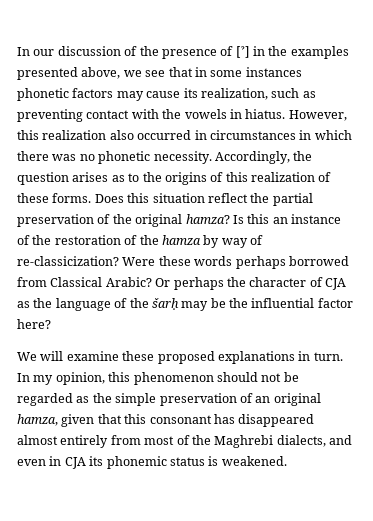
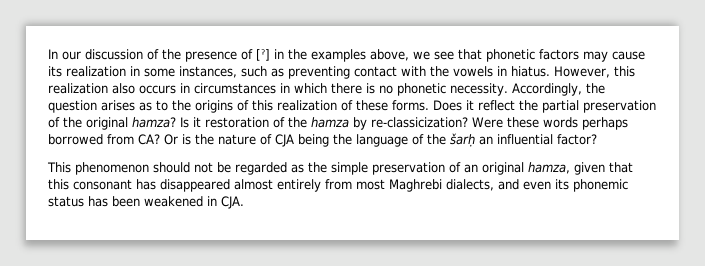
[17,67,78,80] presented -> (366, 55) none
[194,67,302,77] in some instances -> (482, 54) none
[200,88,268,100] realization, -> [66,66,237,78] realization in some instances,
[137,130,192,140] occurred -> [139,85,176,94] occurs
[52,154,77,161] was -> [366,83,375,94] is
[127,193,205,203] this situation -> [466,100,474,110] it
[247,214,341,224] [17,235,52,245] this an instance of the -> [193,117,201,127] it
[221,235,263,248] way of -> (367, 123) none
[50,277,307,290] Classical Arabic? Or perhaps the character -> [138,134,256,145] CA? Or is the nature
[17,301,30,308] as -> [298,134,329,147] being
[181,298,353,311] [17,319,51,329] [17,351,343,364] [17,372,131,385] may be the influential factor here? // We will examine these proposed explanations in turn. In my opinion, this -> [479,134,597,145] [47,162,71,173] an influential factor? // This
[176,435,211,445] of the -> (385, 184) none
[49,456,86,469] in CJA -> (551, 185) none
[208,456,287,466] is weakened. -> [88,196,244,209] has been weakened in CJA.

